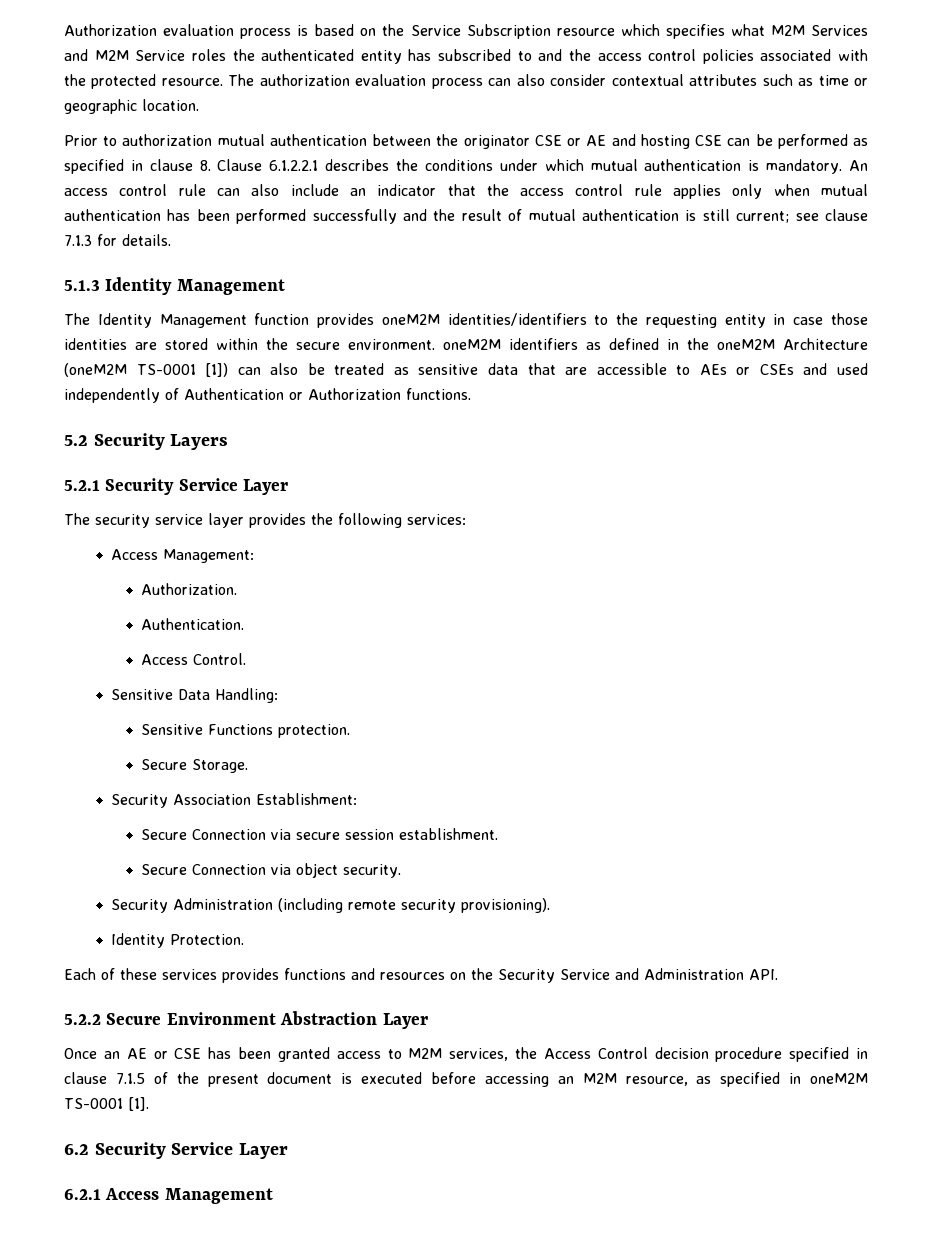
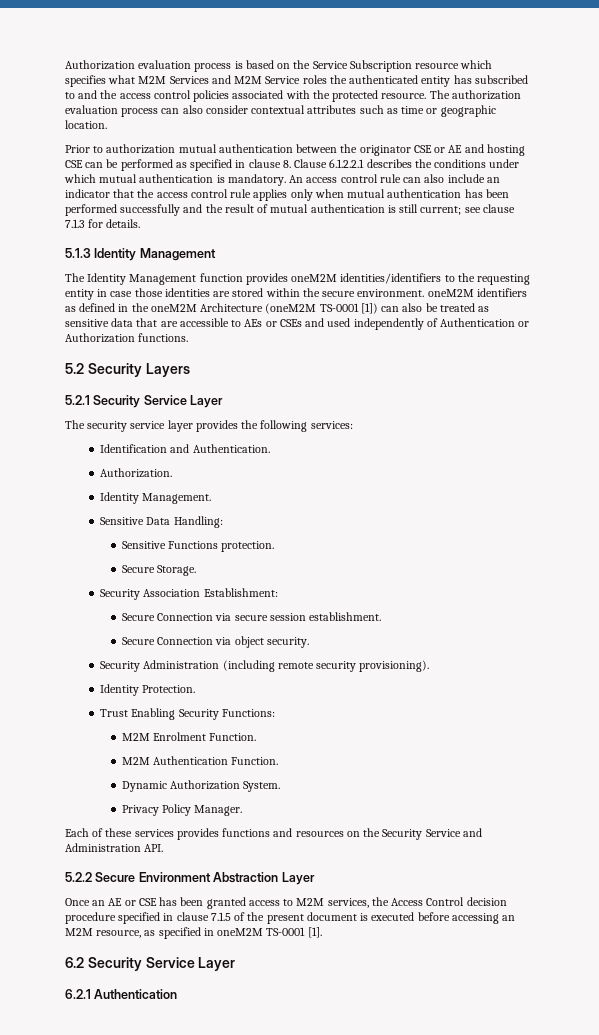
[111,549,255,563] [141,583,238,595] [141,618,245,630] [141,653,247,665] Access Management: // Authorization. // Authentication. // Access Control. -> [100,444,270,453] [100,468,173,478] [100,492,212,504] Identification and Authentication. // Authorization. // Identity Management.
(245, 939) none -> [100,708,275,720] [121,732,257,741] [121,756,279,765] [121,780,281,792] [121,804,243,816] // Trust Enabling Security Functions: // M2M Enrolment Function. // M2M Authentication Function. // Dynamic Authorization System. // Privacy Policy Manager.
[105,1188,273,1204] Access Management -> [94,989,178,999] Authentication

